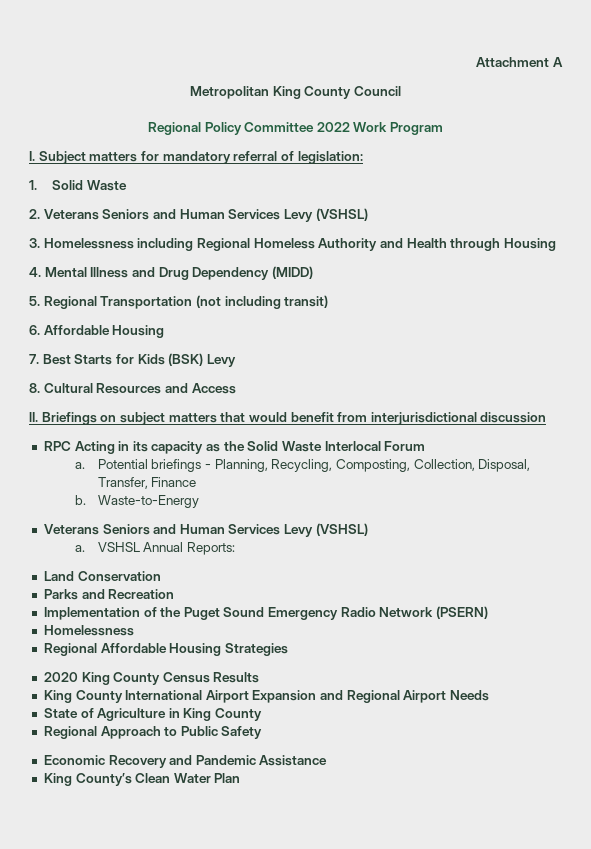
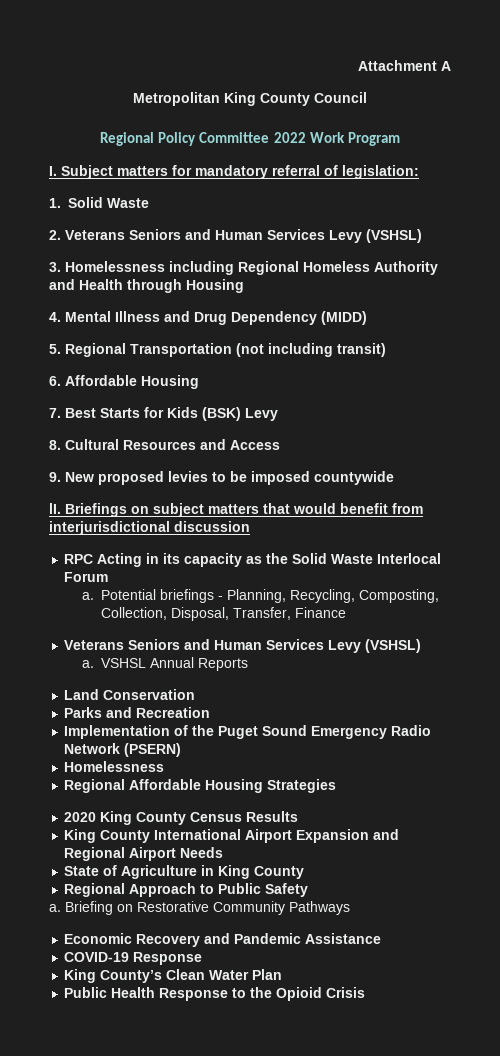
(236, 388) none -> [49,471,394,485] // 9. New proposed levies to be imposed countywide
[74,495,199,508] // b. Waste-to-Energy -> (347, 612) none
[186,542,235,555] Reports: -> [198,658,249,671] Reports
(263, 732) none -> [49,901,350,915] // a. Briefing on Restorative Community Pathways
(328, 760) none -> [64,952,203,965] // COVID-19 Response
(241, 778) none -> [64,987,366,1001] // Public Health Response to the Opioid Crisis

